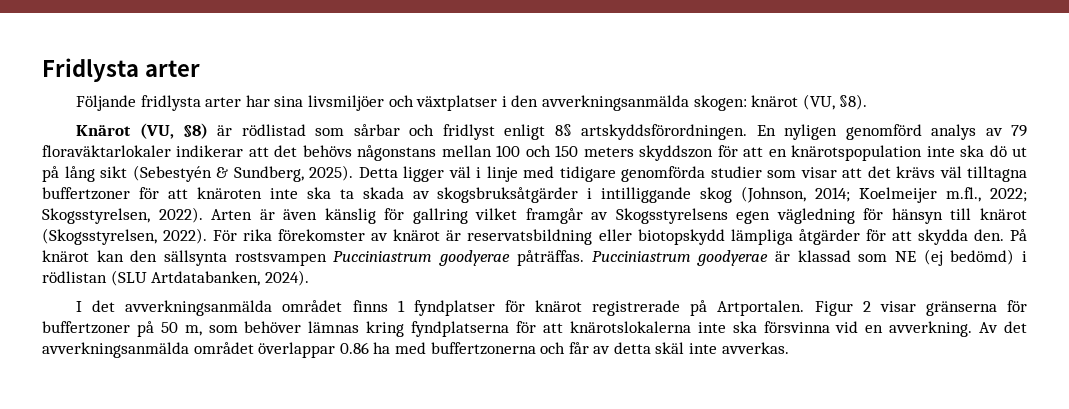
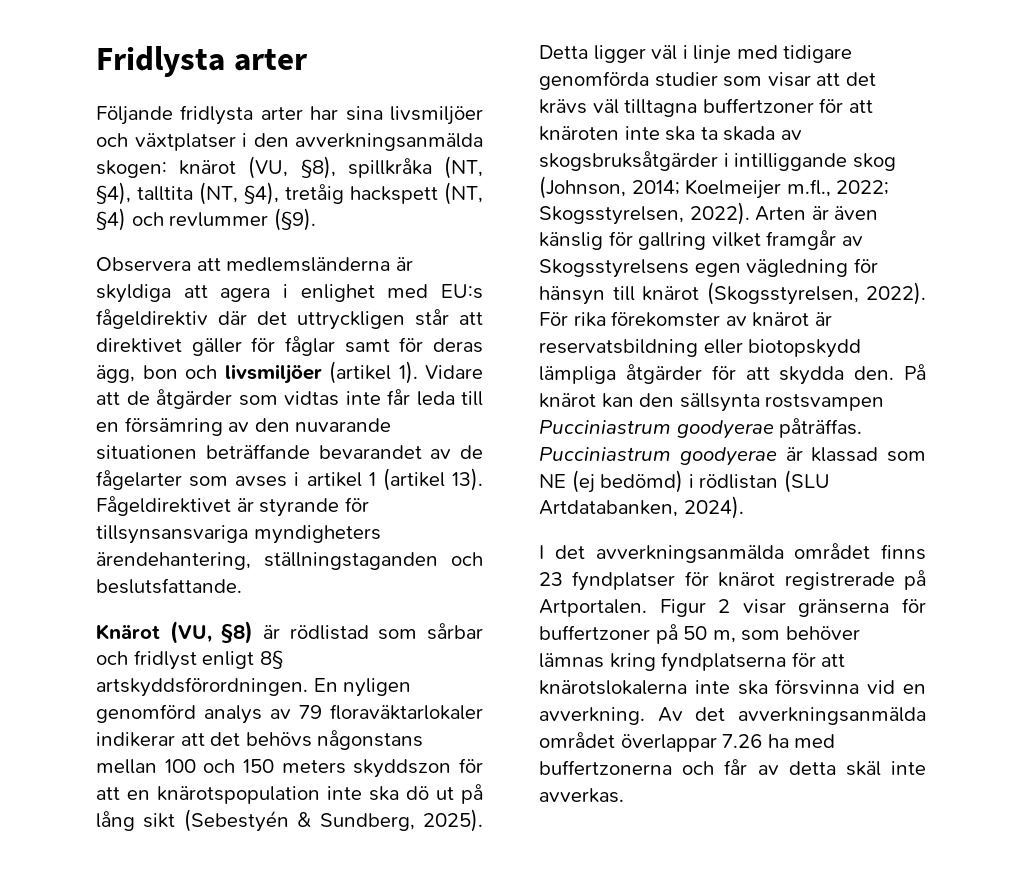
[839,94,868,110] §8). -> [300,156,484,179] [96,182,483,205] [96,208,316,231] [96,257,413,272] [96,284,484,303] [96,309,483,330] [96,336,484,356] [96,361,483,384] [96,389,483,409] [96,417,392,436] [96,444,483,460] [96,468,484,491] [96,496,369,517] [96,525,381,544] [96,552,483,570] [96,578,242,594] §8), spillkråka (NT, §4), talltita (NT, §4), tretåig hackspett (NT, §4) och revlummer (§9). // Observera att medlemsländerna är skyldiga att agera i enlighet med EU:s fågeldirektiv där det uttryckligen står att direktivet gäller för fåglar samt för deras ägg, bon och livsmiljöer (artikel 1). Vidare att de åtgärder som vidtas inte får leda till en försämring av den nuvarande situationen beträffande bevarandet av de fågelarter som avses i artikel 1 (artikel 13). Fågeldirektivet är styrande för tillsynsansvariga myndigheters ärendehantering, ställningstaganden och beslutsfattande.
[397,300,405,312] 1 -> [539,572,563,586] 23
[339,342,369,354] 0.86 -> [722,734,763,748] 7.26

